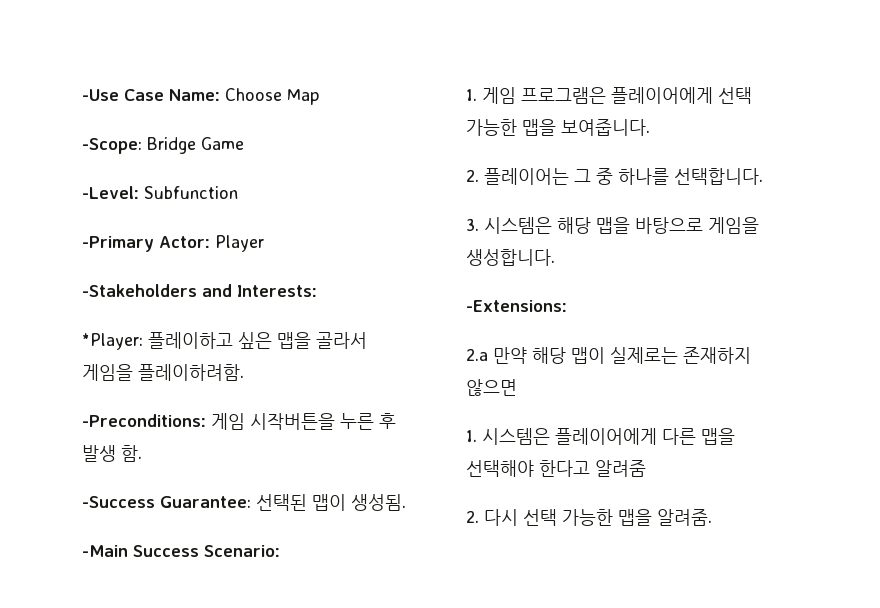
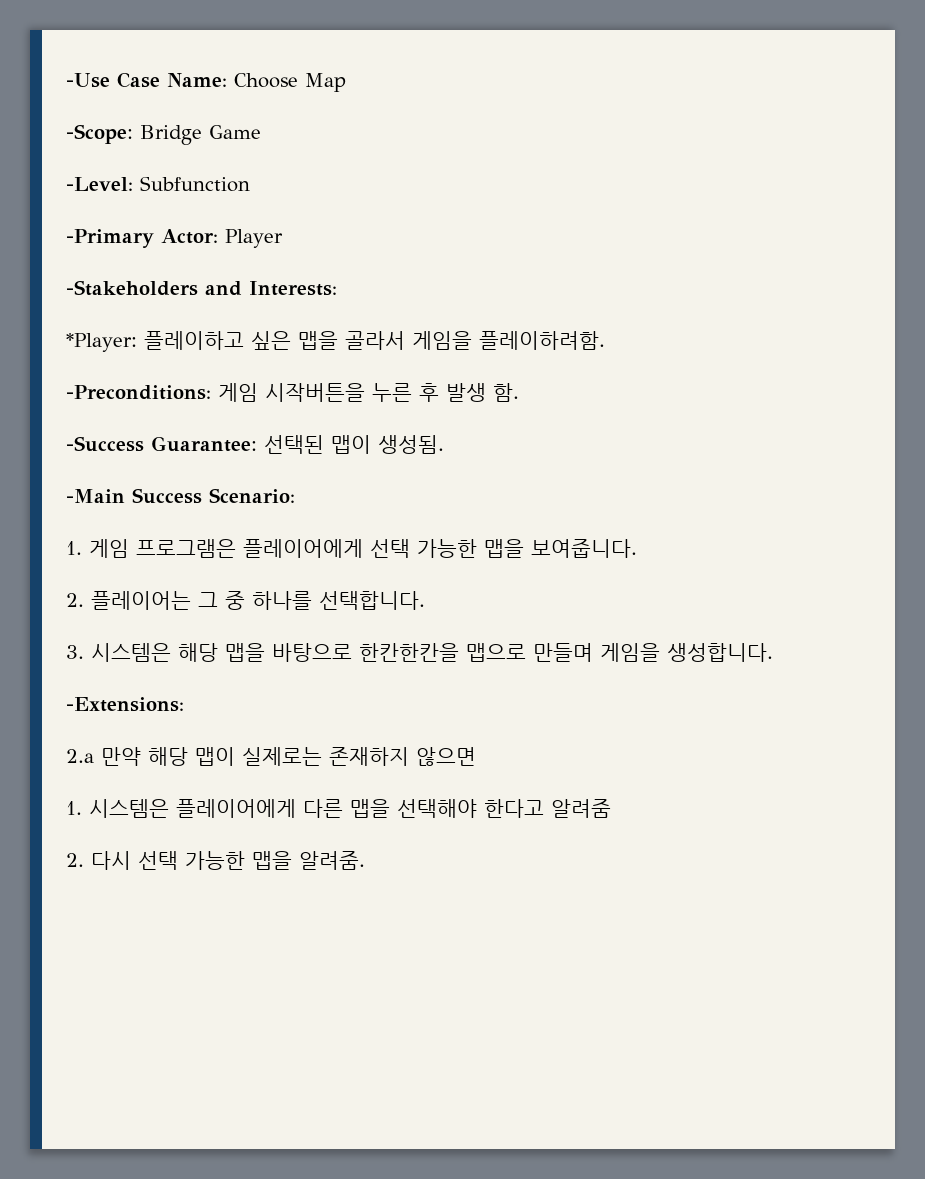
(703, 225) none -> [359,643,593,662] 한칸한칸을 맵으로 만들며

